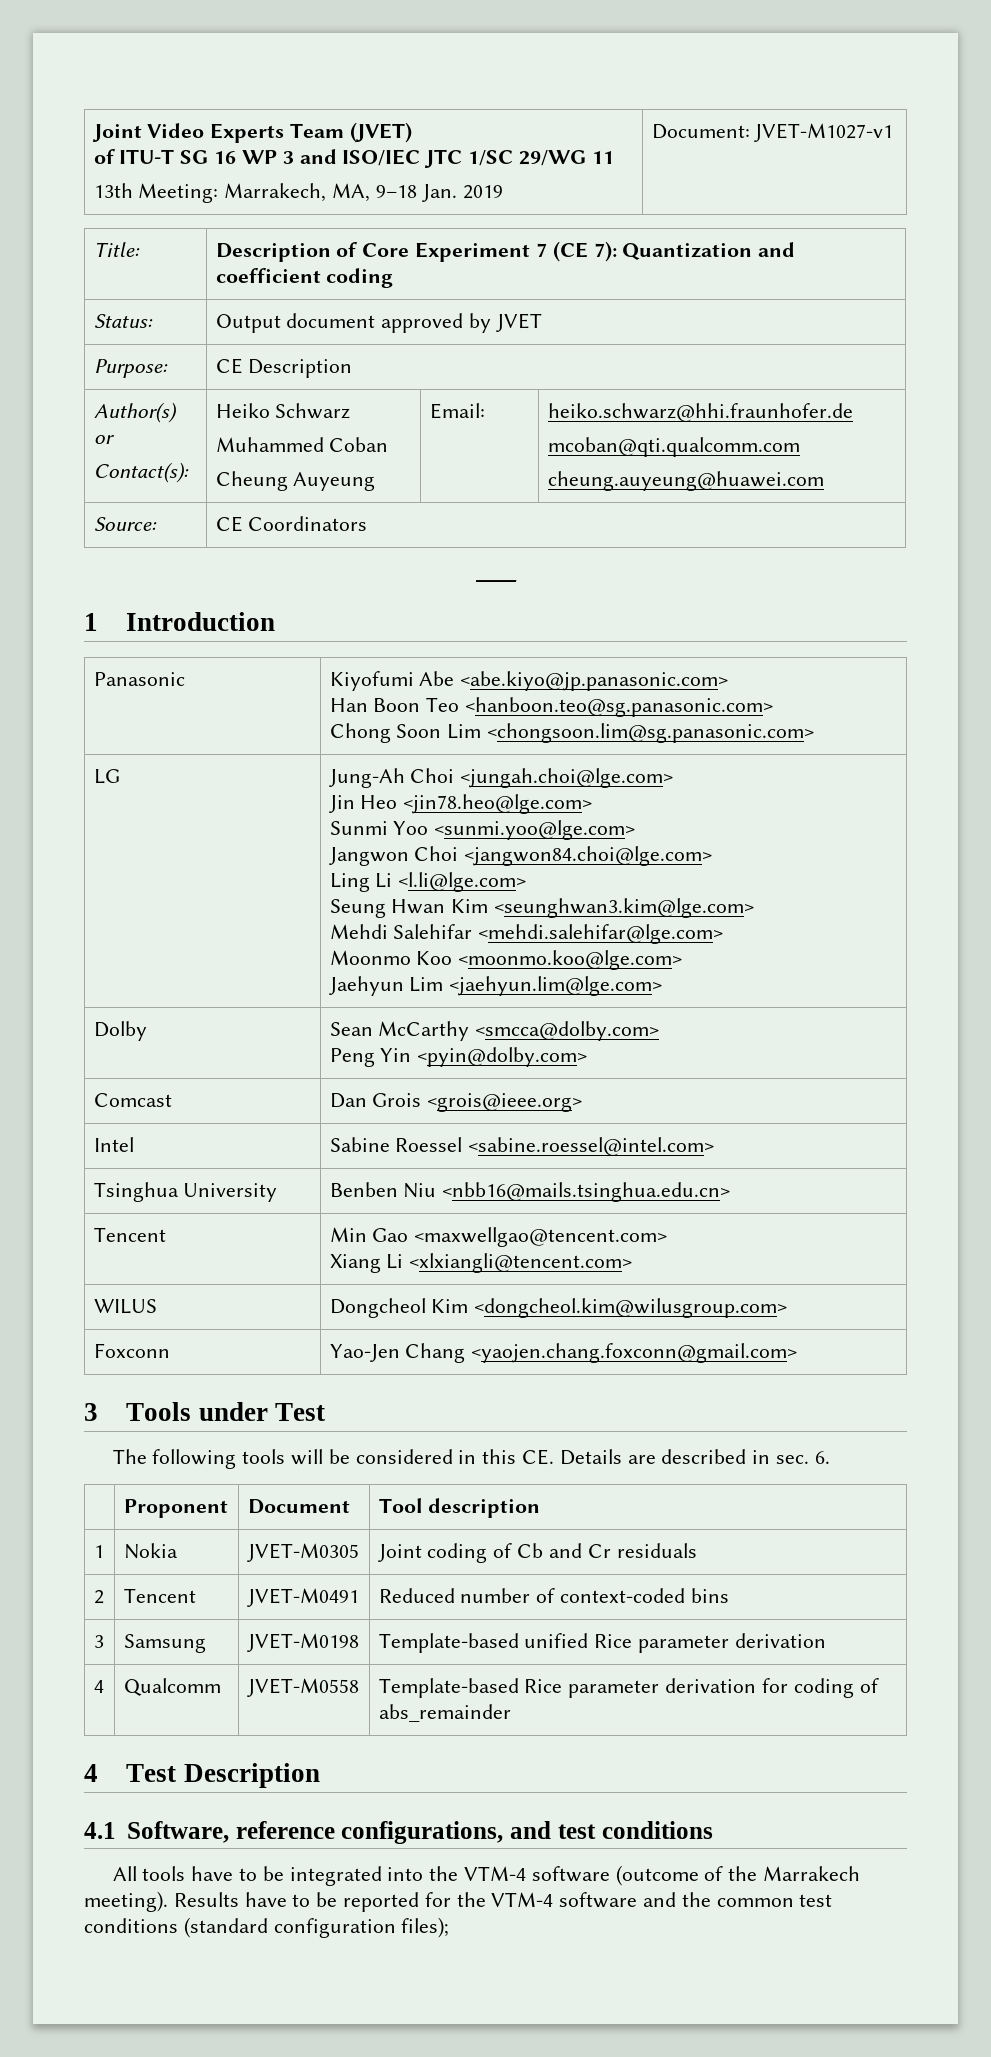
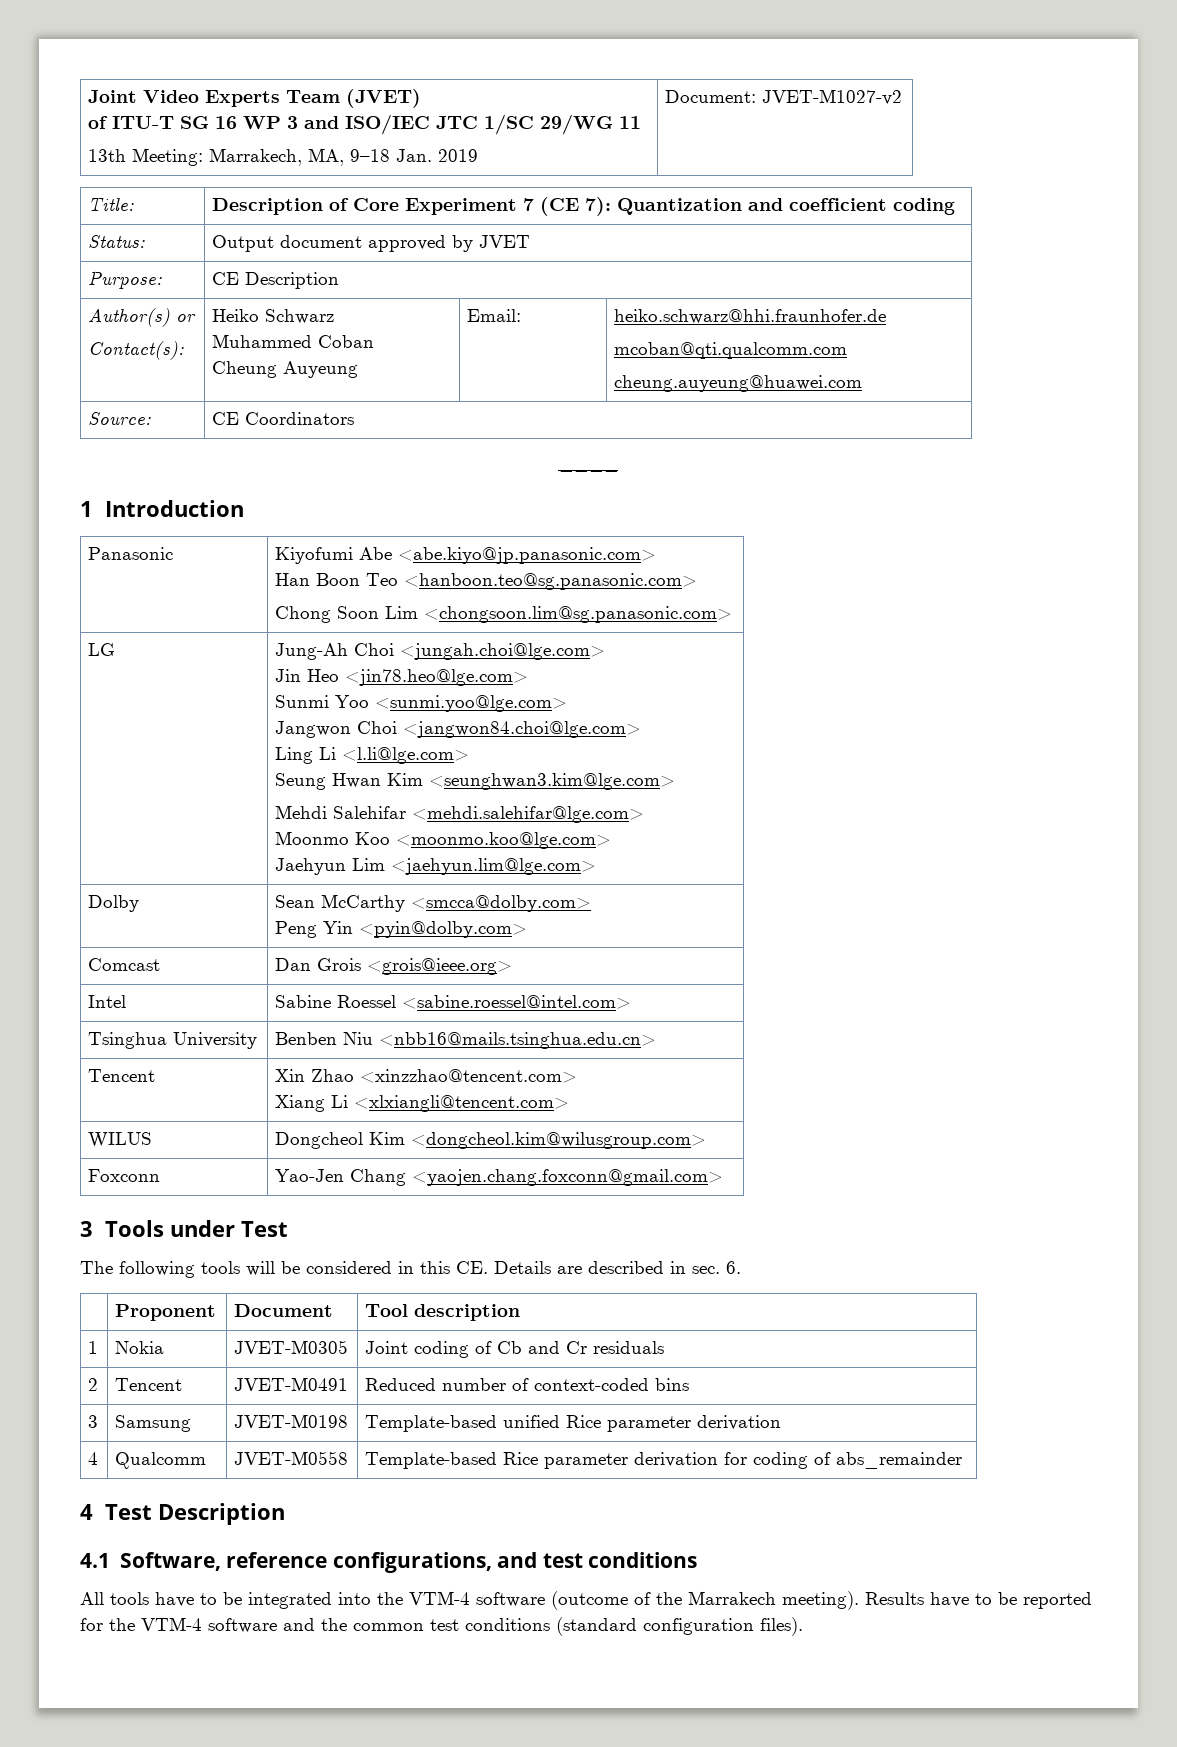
[754,123,894,142] JVET-M1027-v1 -> [762,89,903,105] JVET-M1027-v2
[329,1227,668,1247] Min Gao <maxwellgao@tencent.com> -> [275,1069,578,1083] Xin Zhao <xinzzhao@tencent.com>
[401,1917,450,1938] files); -> [760,1617,803,1636] files).

